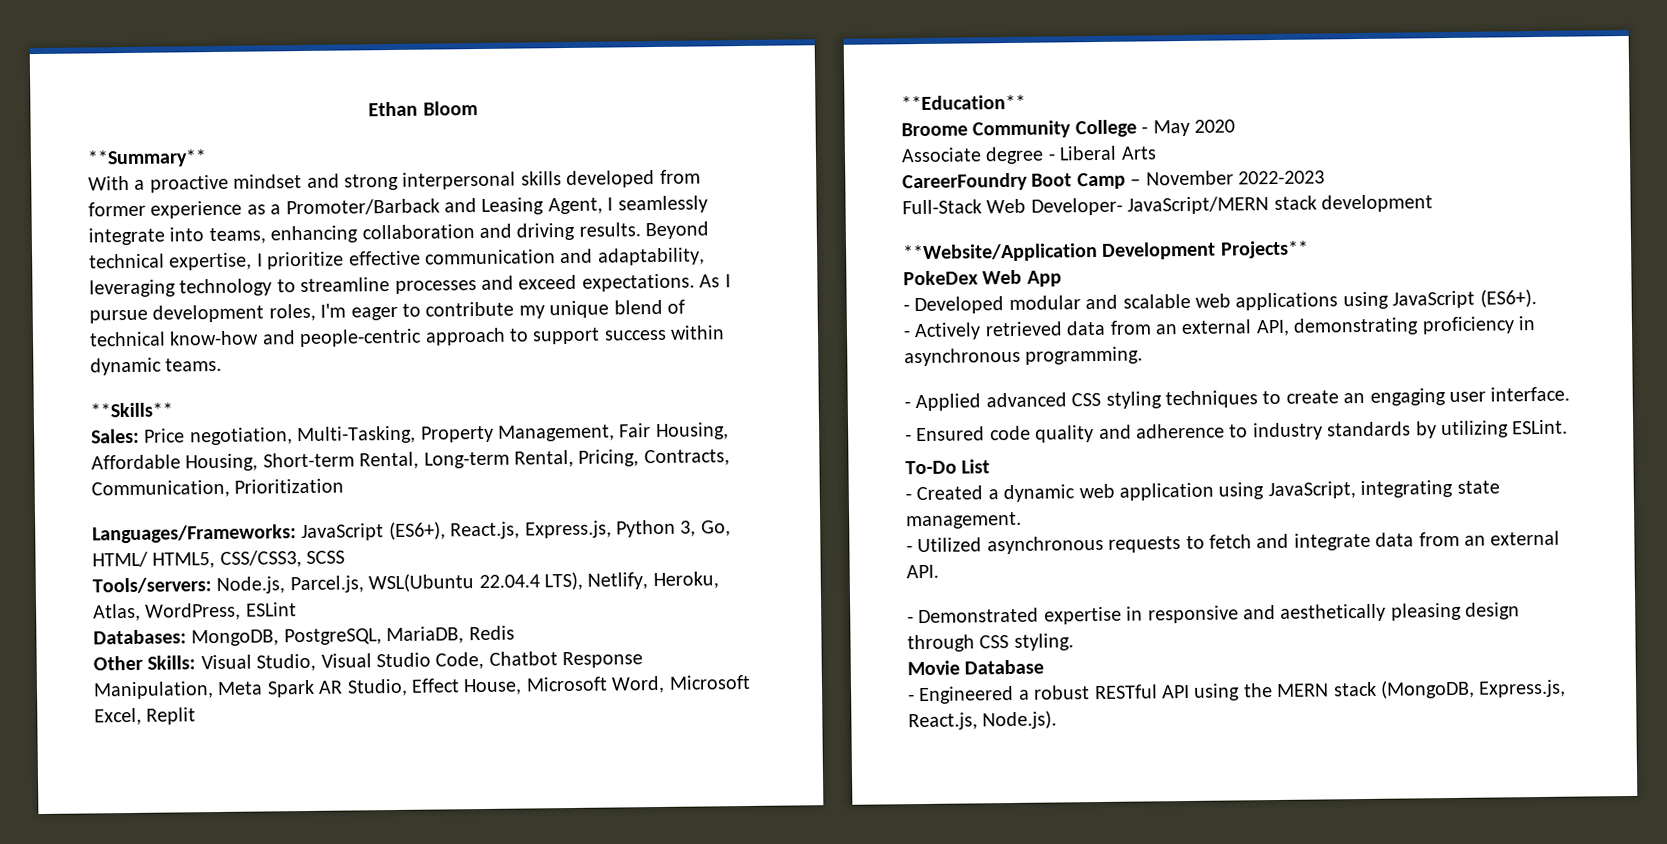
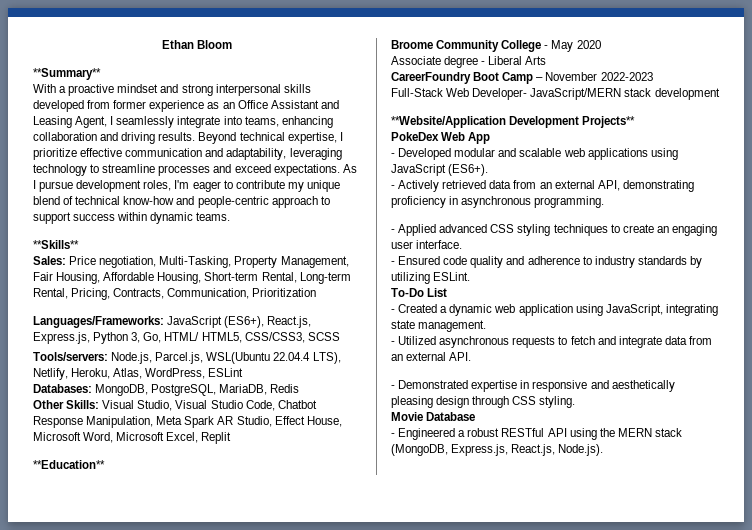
[270,198,440,216] a Promoter/Barback -> [222,100,319,109] an Office Assistant

